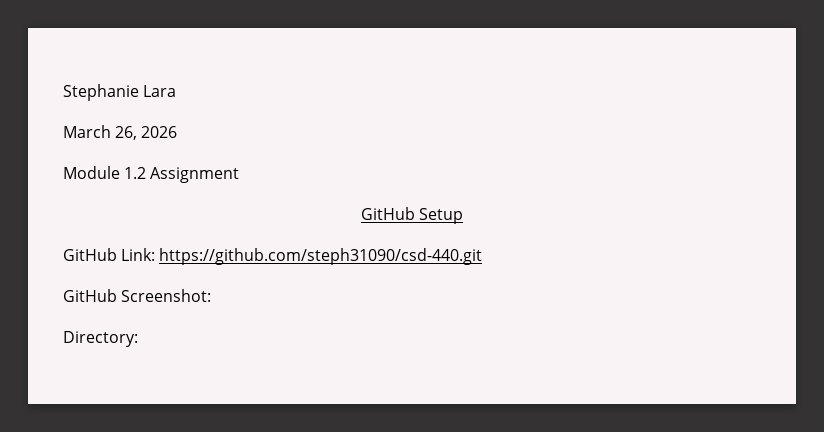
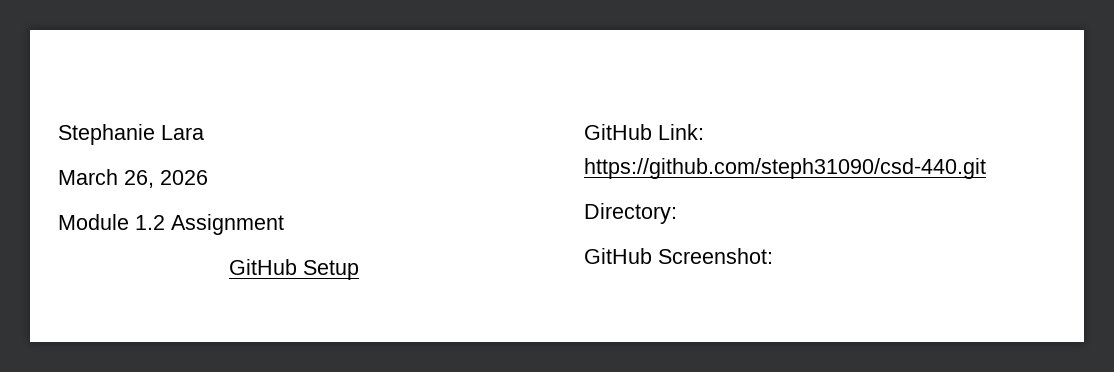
(483, 256) none -> [584,203,677,224] // Directory:
[63,331,138,347] // Directory: -> (773, 256) none

